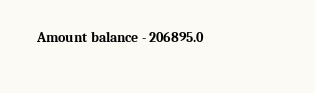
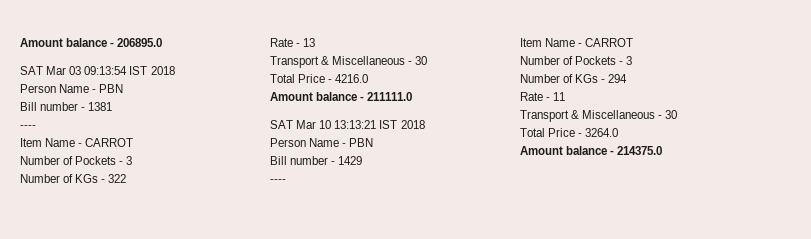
(205, 36) none -> [20,66,175,75] [20,84,124,93] [20,102,113,111] [20,125,36,129] [20,138,134,147] [20,156,133,165] [20,174,127,183] [270,38,316,47] [270,56,428,68] [270,74,369,83] [270,92,413,101] [270,120,425,129] [270,138,374,147] [270,156,363,165] [270,179,286,183] [520,38,634,47] [520,56,633,65] [520,74,628,83] [520,92,566,101] [520,110,678,122] [520,128,619,137] [520,146,663,155] // SAT Mar 03 09:13:54 IST 2018 // Person Name - PBN // Bill number - 1381 // ---- // Item Name - CARROT // Number of Pockets - 3 // Number of KGs - 322 // Rate - 13 // Transport & Miscellaneous - 30 // Total Price - 4216.0 // Amount balance - 211111.0 // SAT Mar 10 13:13:21 IST 2018 // Person Name - PBN // Bill number - 1429 // ---- // Item Name - CARROT // Number of Pockets - 3 // Number of KGs - 294 // Rate - 11 // Transport & Miscellaneous - 30 // Total Price - 3264.0 // Amount balance - 214375.0

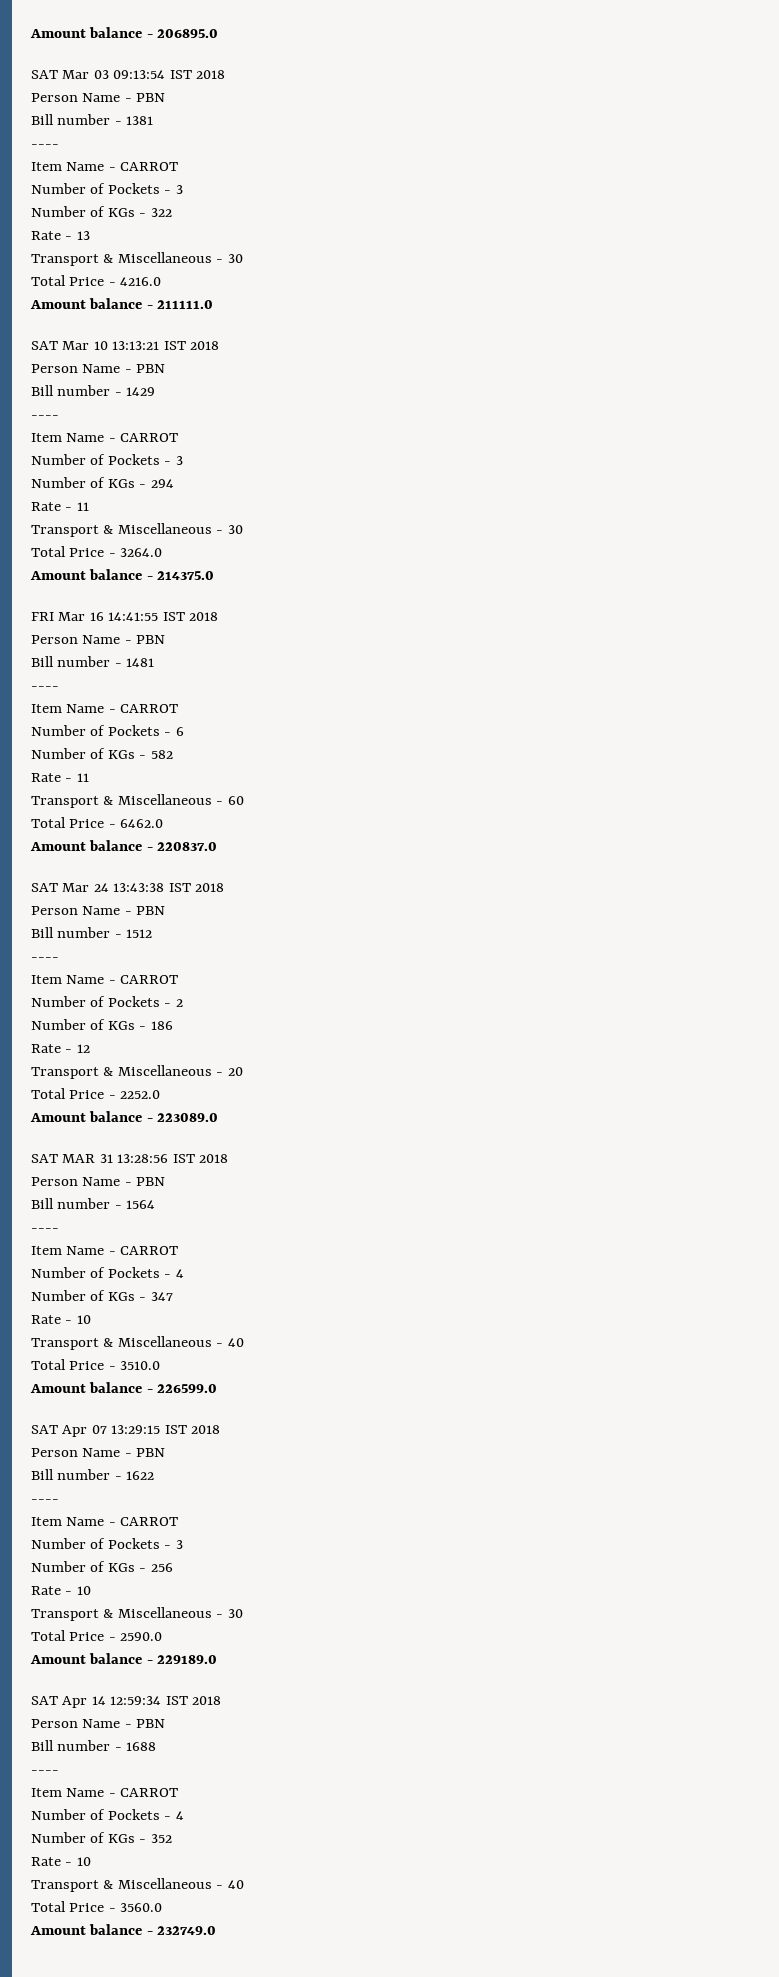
(663, 150) none -> [31,612,219,621] [31,635,166,644] [31,656,155,667] [31,686,59,690] [31,704,179,713] [31,725,184,736] [31,748,173,759] [31,773,89,782] [31,794,244,808] [31,817,164,828] [30,840,218,851] [31,883,225,892] [31,906,166,915] [31,927,153,938] [31,957,59,961] [31,975,179,984] [31,996,183,1007] [31,1019,173,1030] [31,1044,90,1053] [31,1065,243,1079] [31,1088,161,1099] [30,1111,219,1122] [31,1154,229,1163] [31,1177,166,1186] [31,1198,156,1209] [31,1228,59,1232] [31,1246,179,1255] [31,1267,184,1278] [31,1290,173,1301] [31,1315,91,1324] [31,1336,244,1350] [31,1359,161,1370] [30,1382,218,1393] [31,1425,221,1437] [31,1448,166,1457] [31,1469,155,1480] [31,1499,59,1503] [31,1517,179,1526] [31,1538,183,1549] [31,1561,173,1572] [31,1586,91,1595] [31,1607,243,1621] [31,1630,163,1641] [30,1653,218,1664] [31,1696,222,1708] [31,1719,166,1728] [31,1740,157,1751] [31,1770,59,1774] [31,1788,179,1797] [31,1809,184,1820] [31,1832,172,1843] [31,1857,91,1866] [31,1878,244,1892] [31,1901,163,1912] [30,1924,217,1935] // FRI Mar 16 14:41:55 IST 2018 // Person Name - PBN // Bill number - 1481 // ---- // Item Name - CARROT // Number of Pockets - 6 // Number of KGs - 582 // Rate - 11 // Transport & Miscellaneous - 60 // Total Price - 6462.0 // Amount balance - 220837.0 // SAT Mar 24 13:43:38 IST 2018 // Person Name - PBN // Bill number - 1512 // ---- // Item Name - CARROT // Number of Pockets - 2 // Number of KGs - 186 // Rate - 12 // Transport & Miscellaneous - 20 // Total Price - 2252.0 // Amount balance - 223089.0 // SAT MAR 31 13:28:56 IST 2018 // Person Name - PBN // Bill number - 1564 // ---- // Item Name - CARROT // Number of Pockets - 4 // Number of KGs - 347 // Rate - 10 // Transport & Miscellaneous - 40 // Total Price - 3510.0 // Amount balance - 226599.0 // SAT Apr 07 13:29:15 IST 2018 // Person Name - PBN // Bill number - 1622 // ---- // Item Name - CARROT // Number of Pockets - 3 // Number of KGs - 256 // Rate - 10 // Transport & Miscellaneous - 30 // Total Price - 2590.0 // Amount balance - 229189.0 // SAT Apr 14 12:59:34 IST 2018 // Person Name - PBN // Bill number - 1688 // ---- // Item Name - CARROT // Number of Pockets - 4 // Number of KGs - 352 // Rate - 10 // Transport & Miscellaneous - 40 // Total Price - 3560.0 // Amount balance - 232749.0

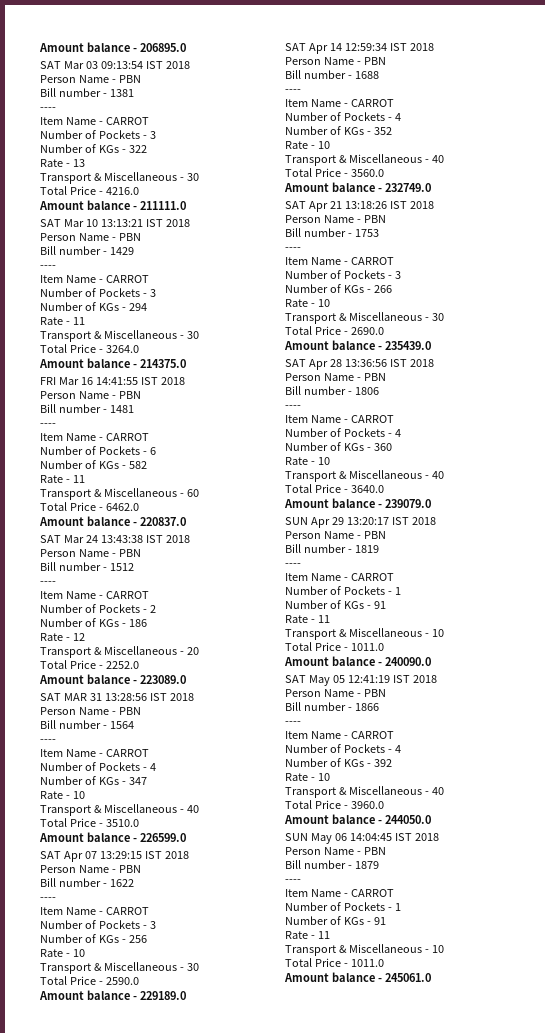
(217, 1930) none -> [285,201,434,212] [285,215,386,223] [285,228,379,237] [285,247,301,251] [285,257,394,265] [285,270,401,279] [285,284,392,293] [285,299,330,307] [285,312,444,324] [285,326,384,335] [284,340,431,350] [285,359,434,370] [285,373,386,381] [285,386,379,395] [285,405,301,409] [285,415,394,423] [285,428,401,437] [285,442,392,451] [285,457,330,465] [285,470,444,482] [285,484,384,493] [284,498,431,508] [285,517,436,528] [285,531,386,539] [285,544,379,553] [285,563,301,567] [285,573,394,581] [285,586,401,595] [285,600,386,609] [285,615,330,623] [285,628,444,640] [285,642,384,651] [284,656,431,666] [285,675,437,686] [285,689,386,697] [285,702,379,711] [285,721,301,725] [285,731,394,739] [285,744,401,753] [285,758,392,767] [285,773,330,781] [285,786,444,798] [285,800,384,809] [284,814,431,824] [285,833,439,844] [285,847,386,855] [285,860,379,869] [285,879,301,883] [285,889,394,897] [285,902,401,911] [285,916,386,925] [285,931,330,939] [285,944,444,956] [285,958,384,967] [284,972,431,982] // SAT Apr 21 13:18:26 IST 2018 // Person Name - PBN // Bill number - 1753 // ---- // Item Name - CARROT // Number of Pockets - 3 // Number of KGs - 266 // Rate - 10 // Transport & Miscellaneous - 30 // Total Price - 2690.0 // Amount balance - 235439.0 // SAT Apr 28 13:36:56 IST 2018 // Person Name - PBN // Bill number - 1806 // ---- // Item Name - CARROT // Number of Pockets - 4 // Number of KGs - 360 // Rate - 10 // Transport & Miscellaneous - 40 // Total Price - 3640.0 // Amount balance - 239079.0 // SUN Apr 29 13:20:17 IST 2018 // Person Name - PBN // Bill number - 1819 // ---- // Item Name - CARROT // Number of Pockets - 1 // Number of KGs - 91 // Rate - 11 // Transport & Miscellaneous - 10 // Total Price - 1011.0 // Amount balance - 240090.0 // SAT May 05 12:41:19 IST 2018 // Person Name - PBN // Bill number - 1866 // ---- // Item Name - CARROT // Number of Pockets - 4 // Number of KGs - 392 // Rate - 10 // Transport & Miscellaneous - 40 // Total Price - 3960.0 // Amount balance - 244050.0 // SUN May 06 14:04:45 IST 2018 // Person Name - PBN // Bill number - 1879 // ---- // Item Name - CARROT // Number of Pockets - 1 // Number of KGs - 91 // Rate - 11 // Transport & Miscellaneous - 10 // Total Price - 1011.0 // Amount balance - 245061.0

